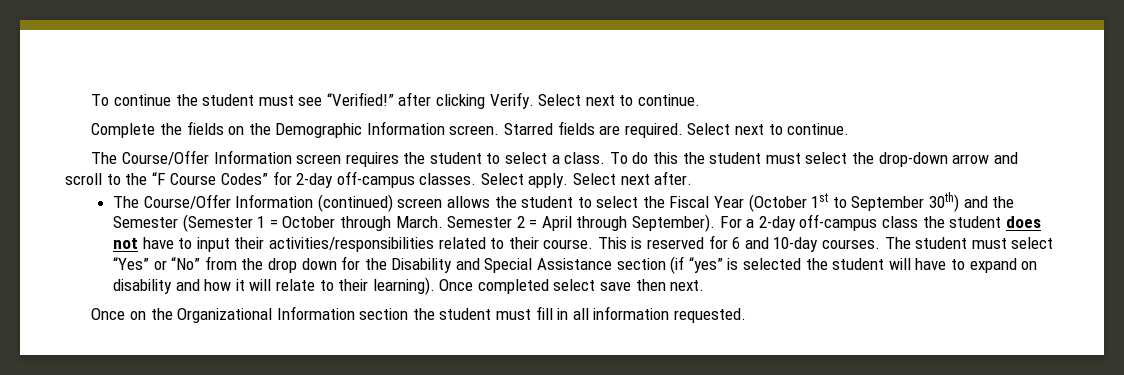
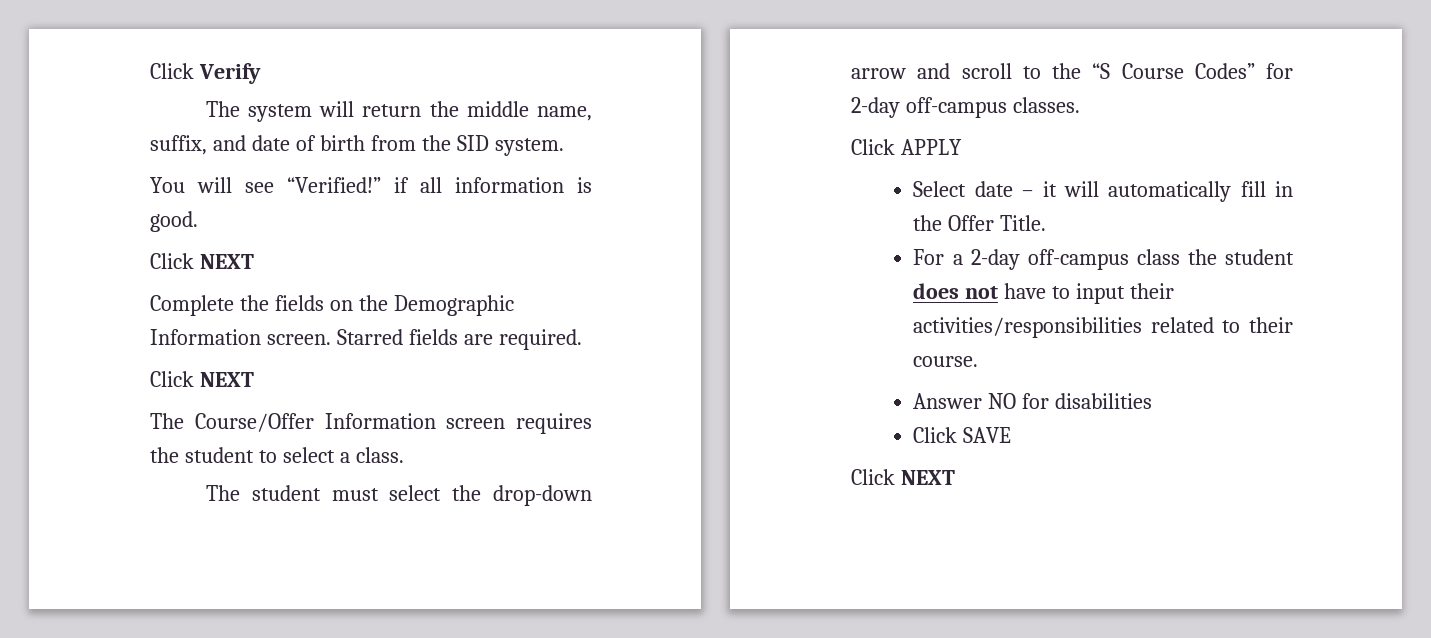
[91,92,700,109] To continue the student must see “Verified!” after clicking Verify. Select next to continue. -> [150,63,261,84] [205,101,592,122] [150,135,564,156] [150,177,592,193] [150,211,198,232] [150,253,254,269] Click Verify // The system will return the middle name, suffix, and date of birth from the SID system. // You will see “Verified!” if all information is good. // Click NEXT
[687,123,850,135] Select next to continue. -> [150,371,254,387] // Click NEXT
[609,152,705,164] To do this the -> [205,485,240,501] // The
[151,172,166,185] “F -> [1092,63,1111,79] “S
[480,171,693,188] [112,192,1015,212] [112,214,716,232] Select apply. Select next after. // The Course/Offer Information (continued) screen allows the student to select the Fiscal Year (October 1st to September 30th) and the Semester (Semester 1 = October through March. Semester 2 = April through September). -> [851,139,962,155] [913,181,1293,202] [913,215,1047,231] // Click APPLY // Select date – it will automatically fill in the Offer Title. //
[597,235,1054,252] [112,256,1038,274] [112,277,705,295] [91,306,746,323] This is reserved for 6 and 10-day courses. The student must select “Yes” or “No” from the drop down for the Disability and Special Assistance section (if “yes” is selected the student will have to expand on disability and how it will relate to their learning). Once completed select save then next. // Once on the Organizational Information section the student must fill in all information requested. -> [913,393,1153,409] [913,427,1012,443] [851,469,955,485] // Answer NO for disabilities // Click SAVE // Click NEXT

